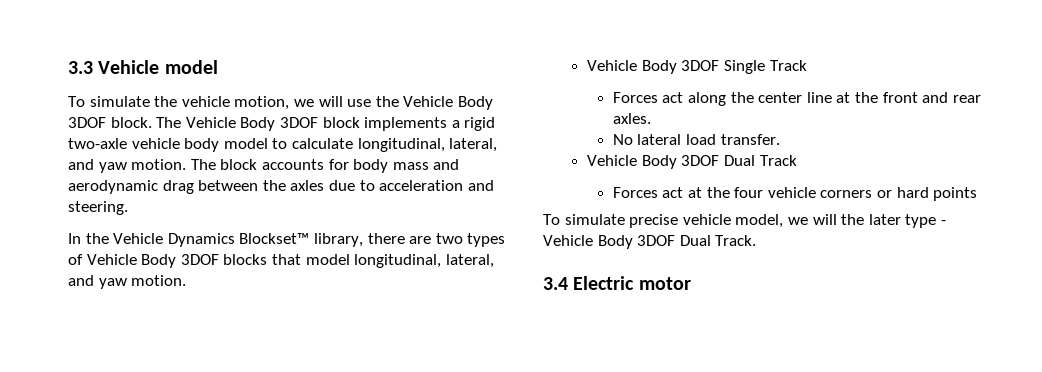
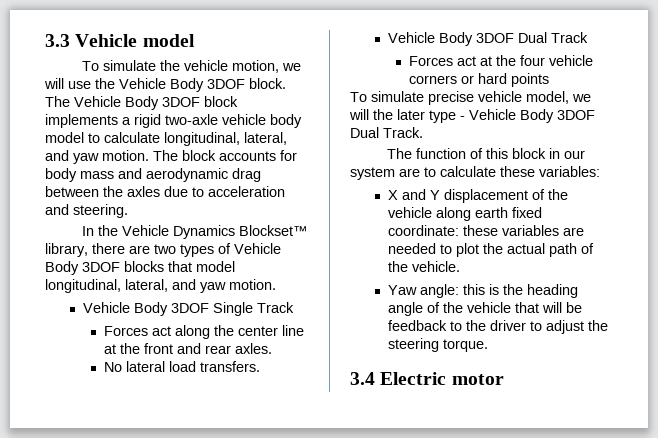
[720,134,780,145] transfer. -> [200,361,261,372] transfers.
(757, 240) none -> [386,148,585,159] [350,166,600,180] [387,189,568,203] [387,207,542,221] [387,225,584,236] [387,243,594,257] [387,261,460,272] [387,284,578,298] [387,302,582,316] [387,320,608,334] [387,338,488,352] // The function of this block in our system are to calculate these variables: // X and Y displacement of the vehicle along earth fixed coordinate: these variables are needed to plot the actual path of the vehicle. // Yaw angle: this is the heading angle of the vehicle that will be feedback to the driver to adjust the steering torque.

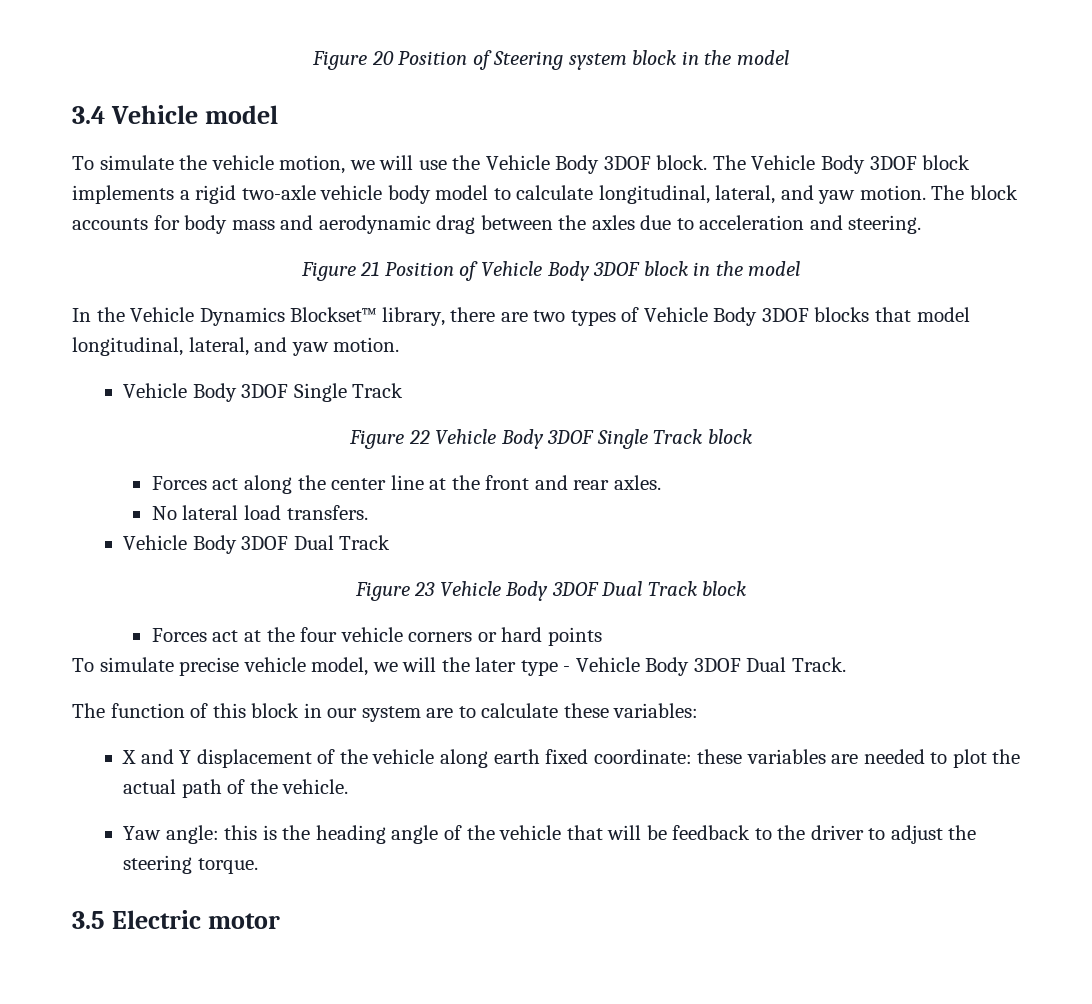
[45,34,70,47] 3.3 -> [312,50,789,70] [72,106,105,124] Figure 20 Position of Steering system block in the model // 3.4
(128, 211) none -> [300,261,801,281] // Figure 21 Position of Vehicle Body 3DOF block in the model
(294, 307) none -> [349,429,752,449] // Figure 22 Vehicle Body 3DOF Single Track block
(588, 37) none -> [354,581,747,601] // Figure 23 Vehicle Body 3DOF Dual Track block
[350,372,375,385] 3.4 -> [72,911,105,929] 3.5

